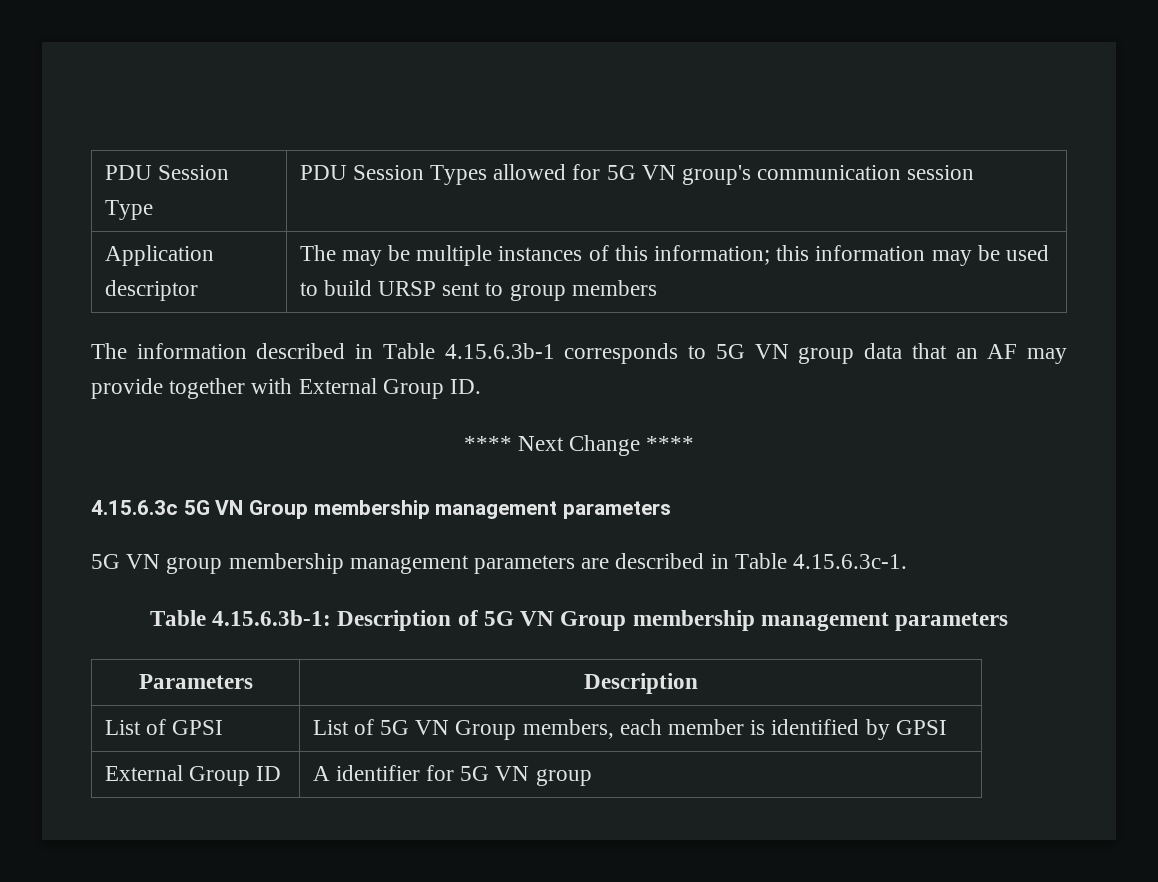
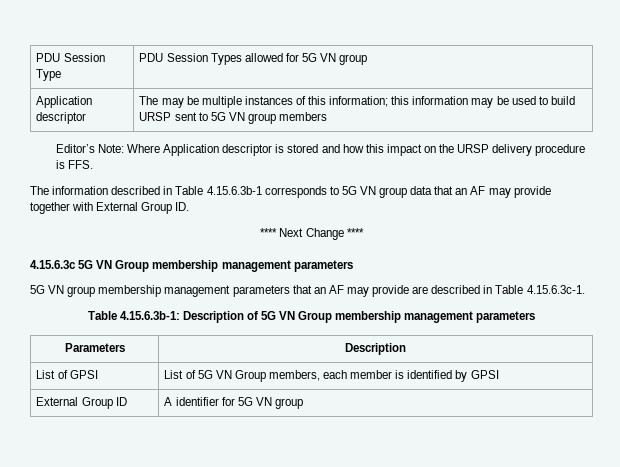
[682,165,975,185] group's communication session -> [339,54,368,65] group
(504, 289) none -> [210,112,245,121] 5G VN
(657, 288) none -> [55,144,586,156] [55,160,93,169] // Editor’s Note: Where Application descriptor is stored and how this impact on the URSP delivery procedure is FFS.
(576, 564) none -> [292,285,410,297] that an AF may provide

